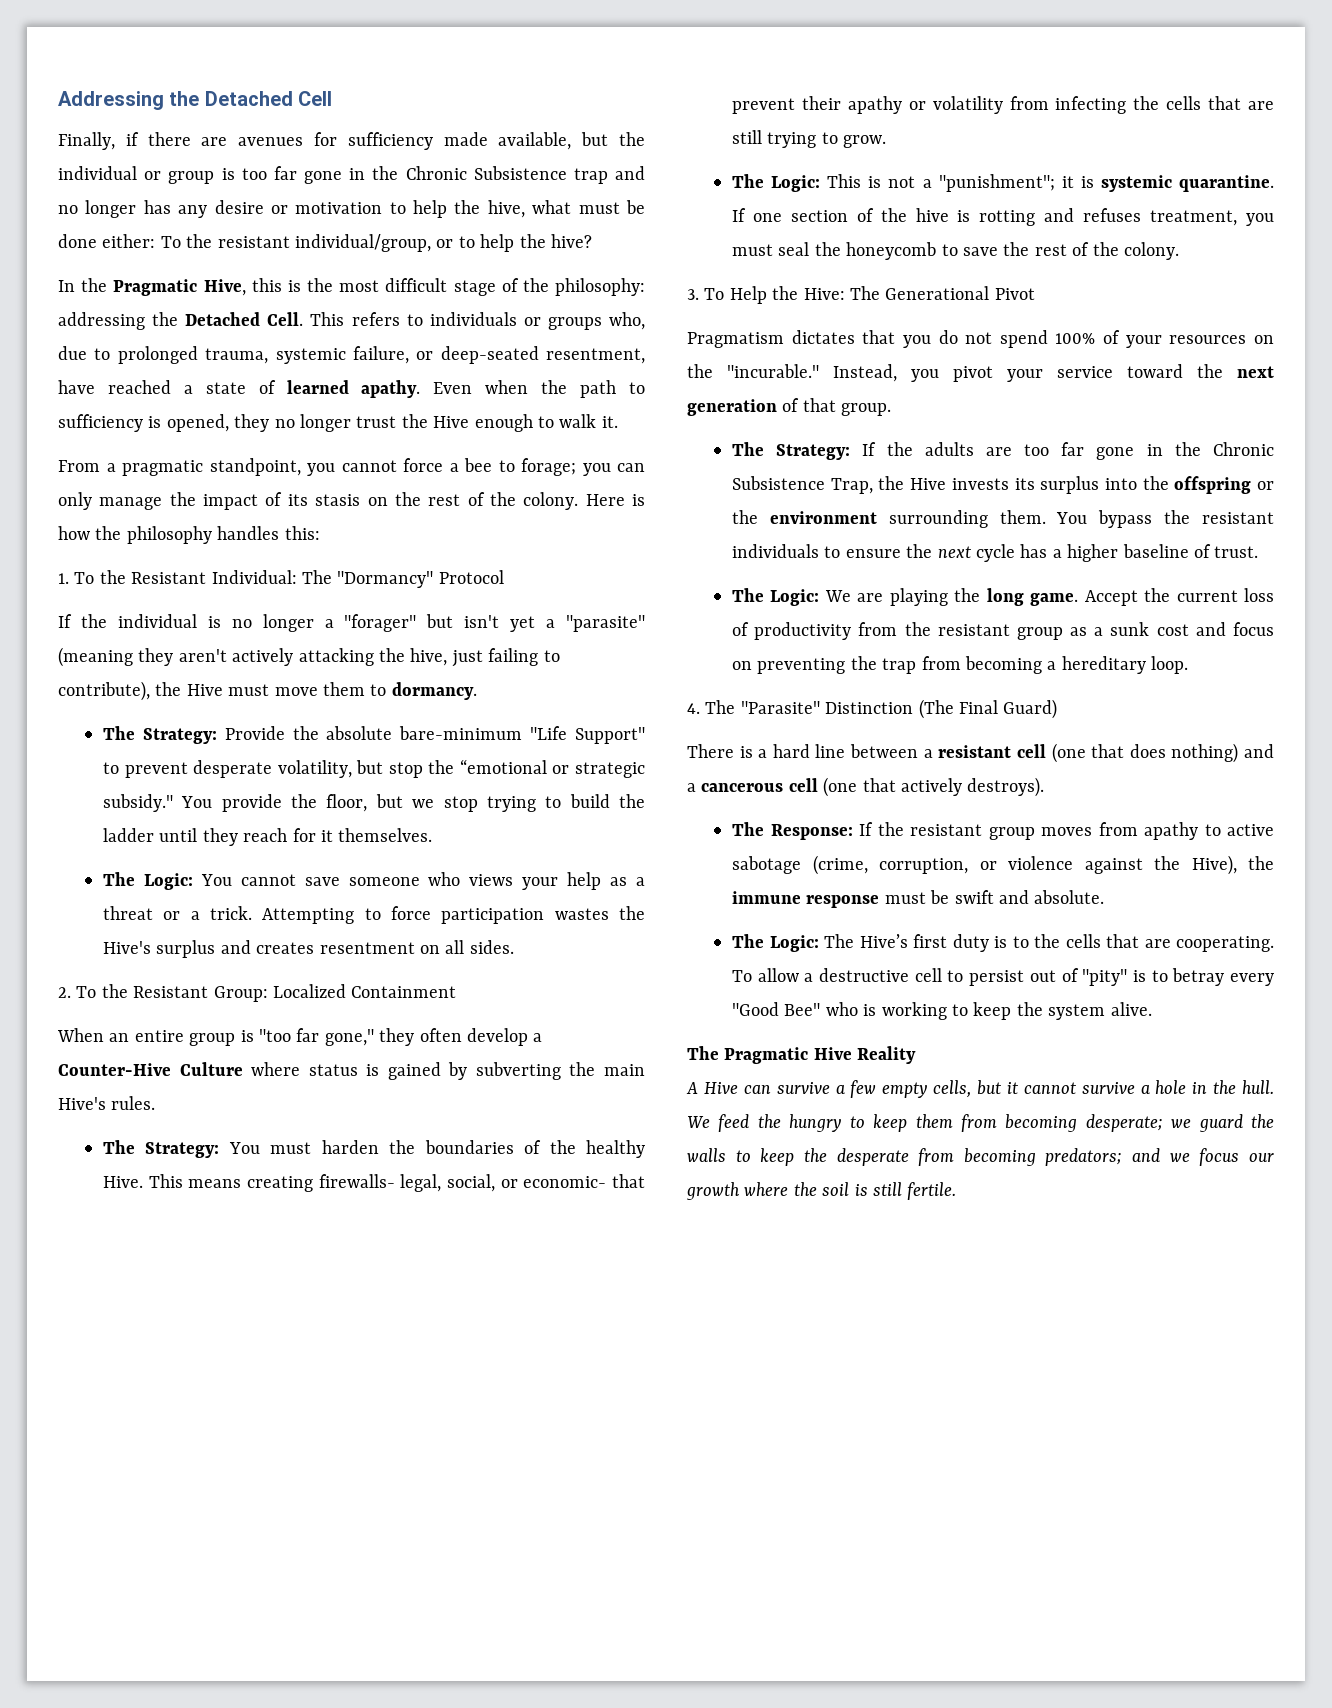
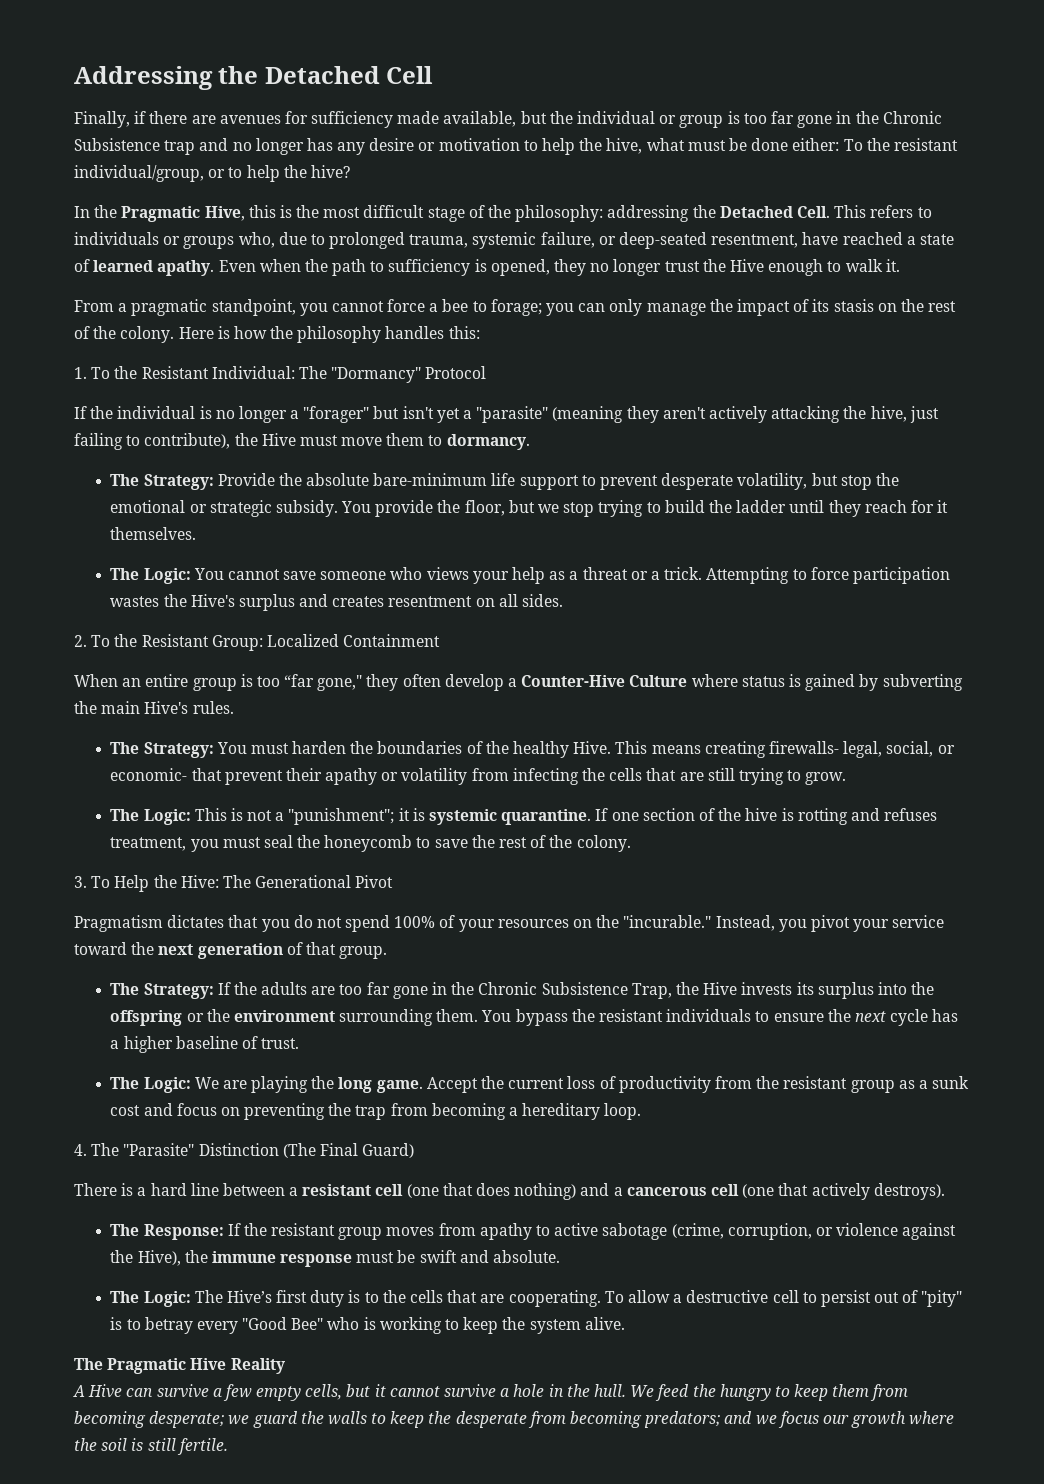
[530,726,645,744] "Life Support" -> [491,473,579,490] life support
[459,759,547,774] “emotional -> [110,500,186,513] emotional
[103,794,174,812] subsidy." -> [275,500,338,517] subsidy.
[259,1028,320,1042] "too far -> [256,674,315,687] too “far

